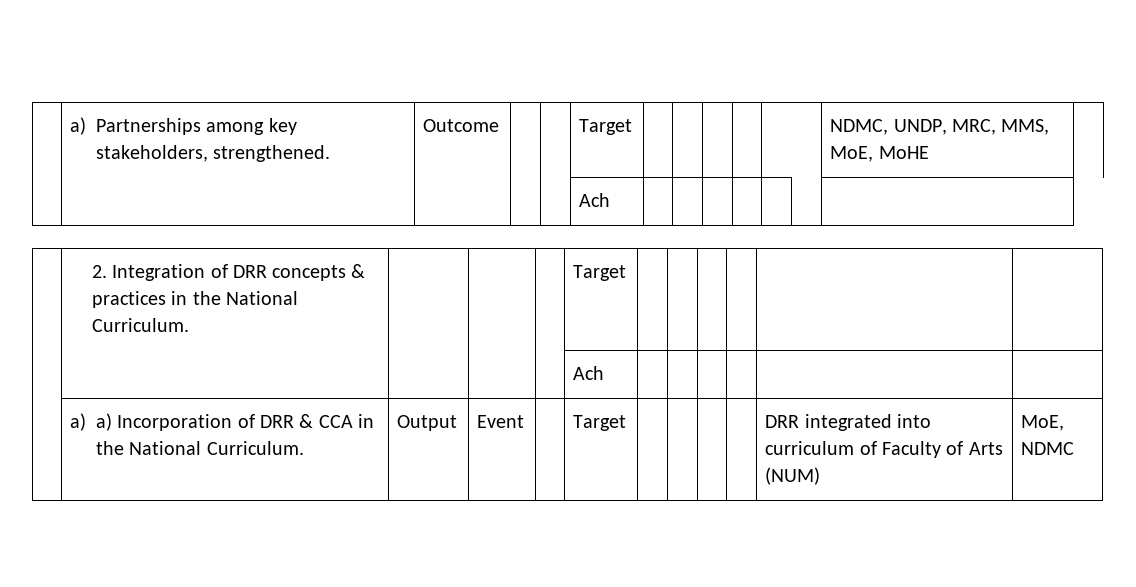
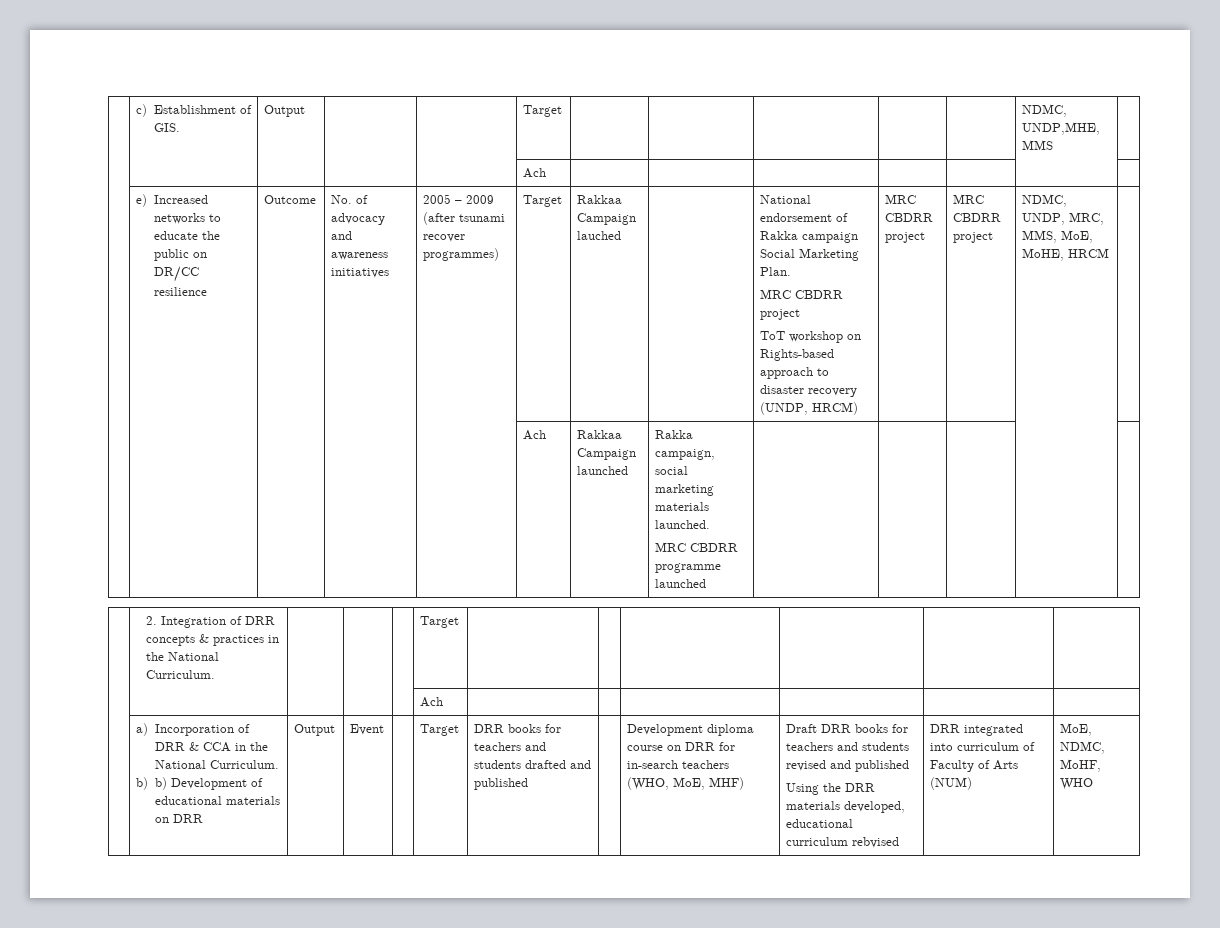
[70,117,297,135] [96,145,331,162] [423,119,500,132] [579,119,633,135] [830,119,1050,135] [830,146,929,162] [579,193,611,207] | a) Partnerships among key stakeholders, strengthened. | Outcome | | | Target | | | | | | NDMC, UNDP, MRC, MMS, MoE, MoHE | // | | | | | Ach | | -> [136,104,252,117] [153,123,180,132] [264,105,306,117] [523,105,563,117] [1022,104,1068,117] [1022,122,1101,135] [1022,140,1054,150] [523,168,547,178] [136,194,208,207] [153,213,221,224] [153,231,220,240] [153,249,207,261] [153,266,199,282] [153,287,207,296] [264,195,317,204] [331,195,369,204] [331,213,386,225] [331,231,353,240] [331,252,389,260] [331,268,390,278] [423,194,495,204] [423,212,506,225] [423,234,466,242] [423,248,500,261] [523,195,563,207] [577,195,623,204] [577,213,637,225] [577,231,622,240] [760,195,812,204] [760,213,849,222] [760,231,859,243] [760,248,860,261] [760,267,792,276] [760,289,844,299] [760,309,801,320] [760,331,862,343] [760,349,835,361] [760,367,830,379] [760,385,858,397] [760,402,859,415] [885,194,917,204] [885,213,934,222] [885,232,926,243] [953,194,985,204] [953,213,1002,222] [953,232,994,243] [1022,194,1068,207] [1022,212,1105,225] [1022,230,1094,243] [1022,248,1110,261] [523,430,547,440] [577,430,623,439] [577,448,637,460] [577,466,629,475] [655,430,694,439] [655,449,716,460] [655,466,689,475] [655,484,715,496] [655,502,710,511] [655,520,711,529] [655,542,739,552] [655,563,722,573] [655,579,707,588] | c) Establishment of GIS. | Output | | | Target | | | | | | NDMC, UNDP,MHE, MMS | // | | | | | Ach | | | | | | | // | e) Increased networks to educate the public on DR/CC resilience | Outcome | No. of advocacy and awareness initiatives | 2005 – 2009 (after tsunami recover programmes) | Target | Rakkaa Campaign lauched | | National endorsement of Rakka campaign Social Marketing Plan. // MRC CBDRR project // ToT workshop on Rights-based approach to disaster recovery (UNDP, HRCM) | MRC CBDRR project | MRC CBDRR project | NDMC, UNDP, MRC, MMS, MoE, MoHE, HRCM | // | | | | | Ach | Rakkaa Campaign launched | Rakka campaign, social marketing materials launched. // MRC CBDRR programme launched
[96,413,113,431] a) -> (149, 729) none
[397,415,458,431] [477,415,525,428] [573,415,627,431] | Output | Event | | Target | | | | -> [136,777,263,790] [154,796,280,805] [154,814,203,823] [294,724,336,736] [350,724,385,735] [420,724,460,736] [474,724,562,733] [474,742,547,751] [474,760,592,769] [474,778,529,790] [627,724,755,736] [627,742,736,751] [627,760,730,769] [627,777,745,790] [786,724,909,733] [786,742,910,751] [786,760,910,772] [786,783,876,795] [786,801,906,813] [786,819,854,828] [786,837,900,848] // b) b) Development of educational materials on DRR | Output | Event | | Target | DRR books for teachers and students drafted and published | | Development diploma course on DRR for in-search teachers (WHO, MoE, MHF) | Draft DRR books for teachers and students revised and published // Using the DRR materials developed, educational curriculum rebvised
[1021,442,1075,455] NDMC -> [1060,741,1106,754] [1060,759,1102,772] [1060,778,1094,790] NDMC, MoHF, WHO

